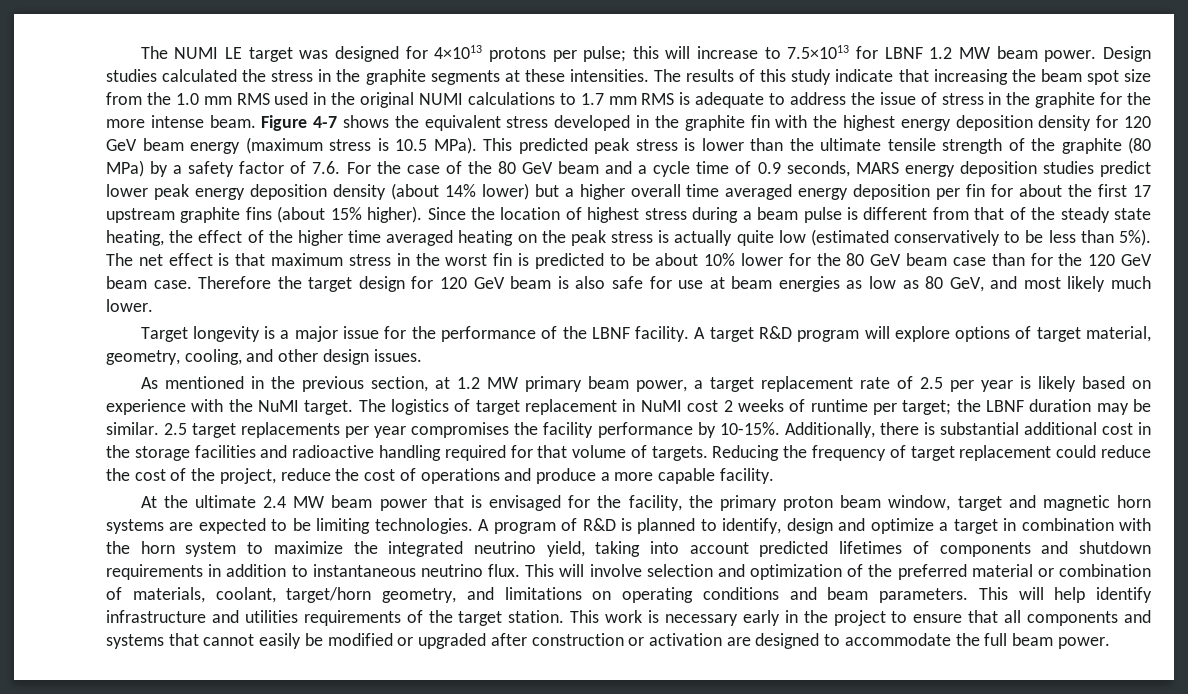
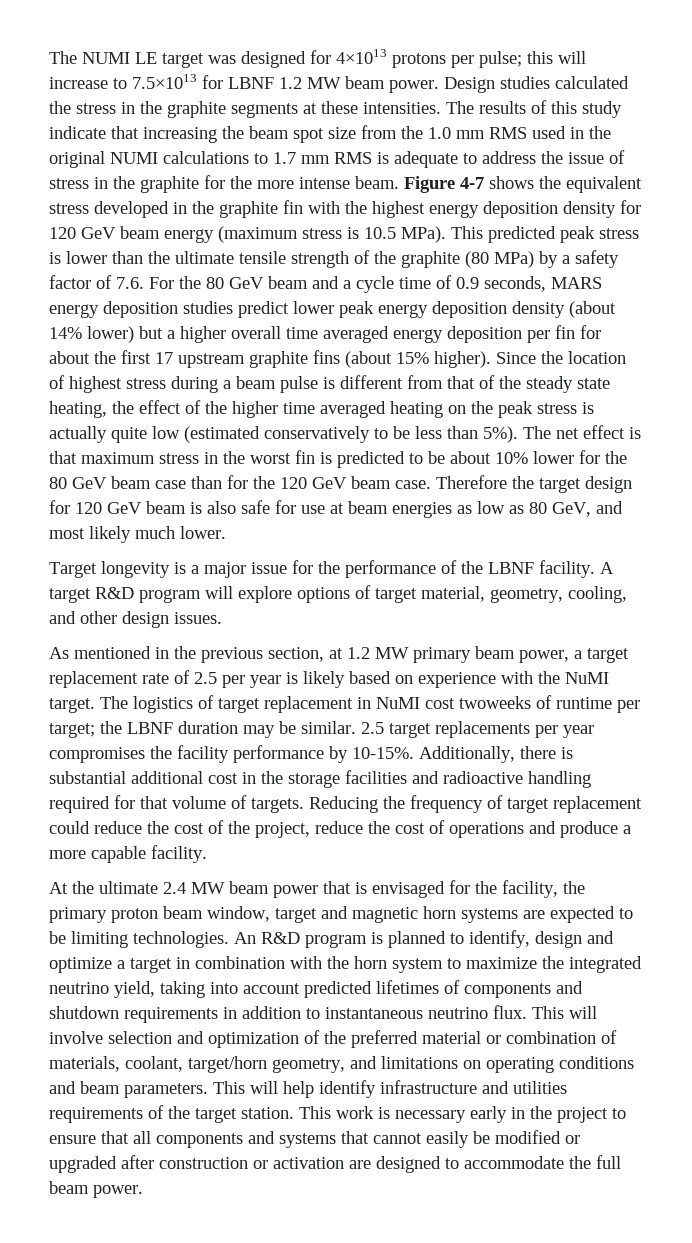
[406,161,492,174] case of the -> (201, 282) none
[723,399,784,412] 2 weeks -> [459,696,531,709] twoweeks
[478,518,616,534] A program of R&D -> [234,932,367,948] An R&D program

